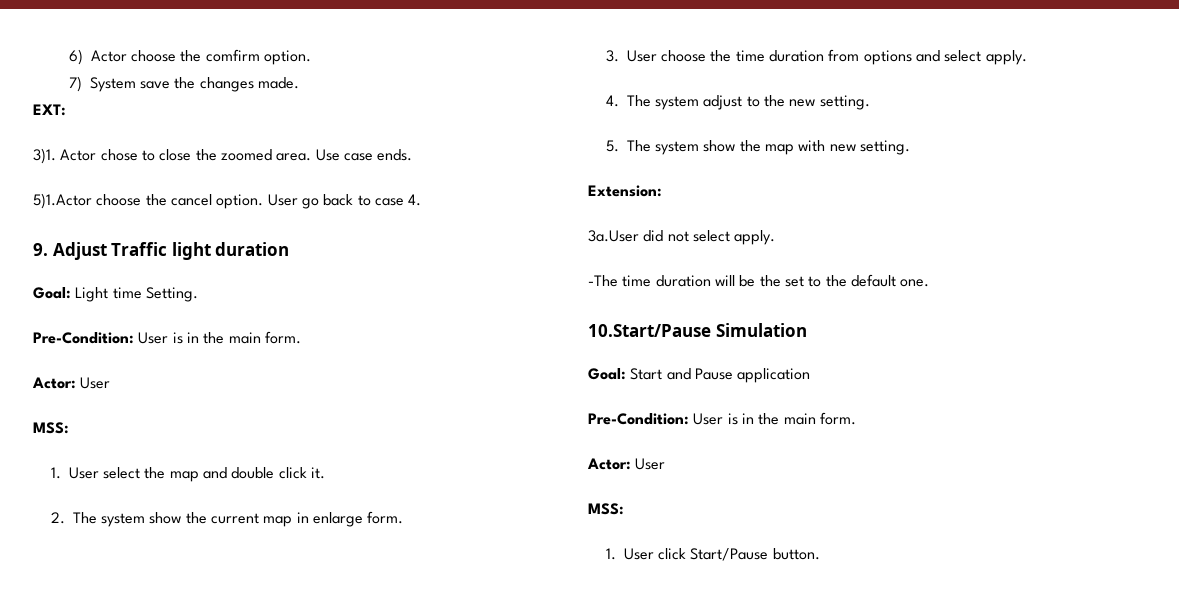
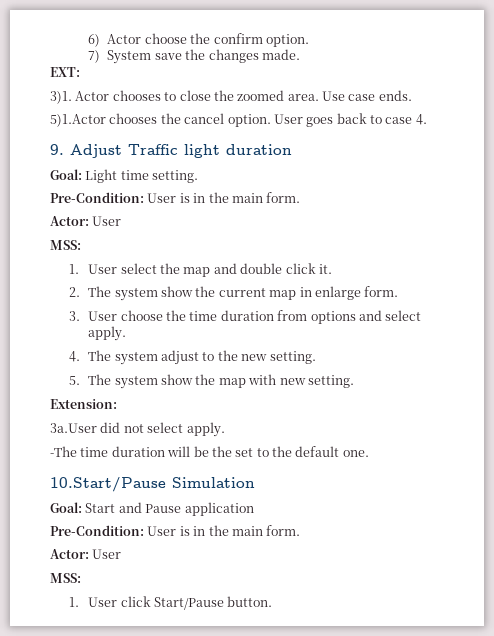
[205,49,260,62] comfirm -> [213,33,263,44] confirm
[100,149,138,161] chose -> [112,90,161,101] chooses
[96,194,142,206] choose -> [109,113,158,124] chooses
[301,198,319,209] go -> [306,117,334,127] goes
[145,287,198,302] Setting. -> [152,170,199,183] setting.

